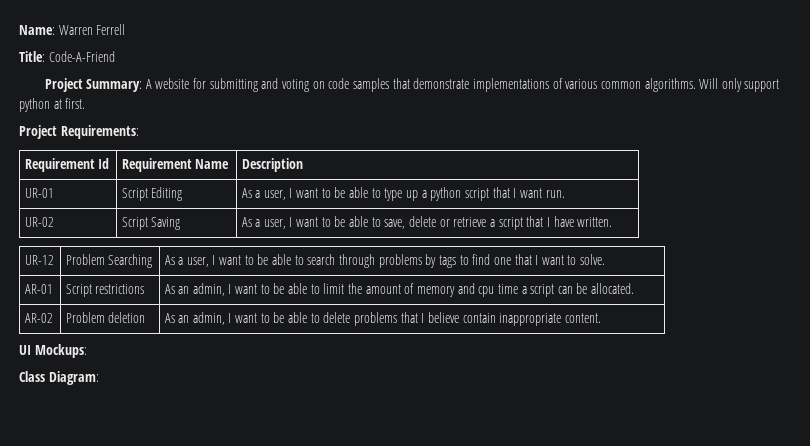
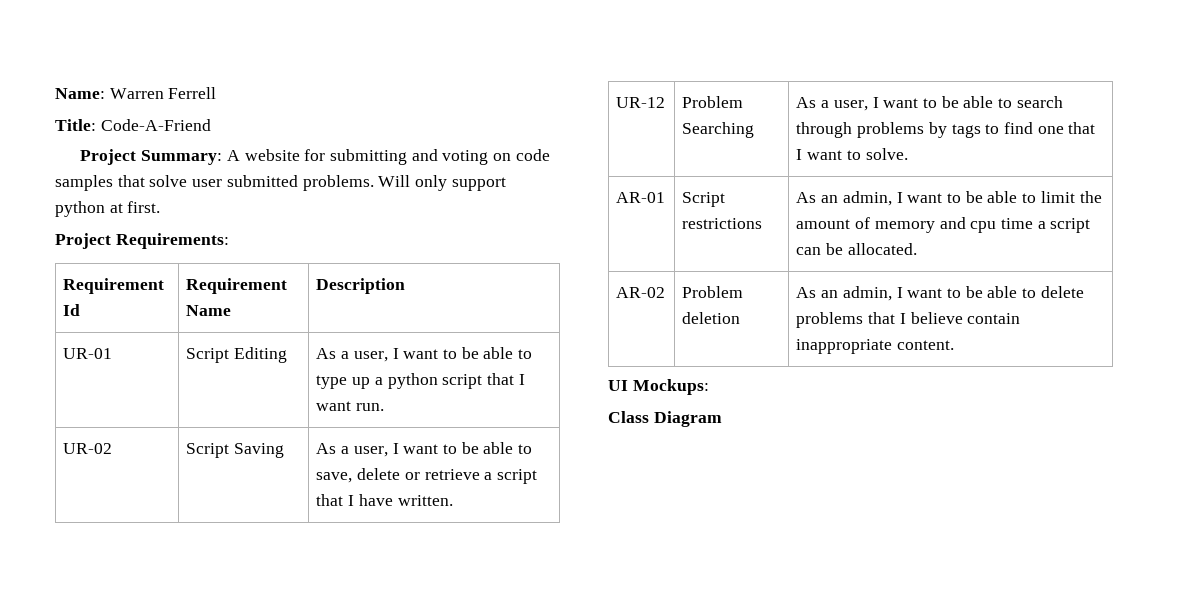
[413,78,696,92] demonstrate implementations of various common algorithms. -> [149,175,374,191] solve user submitted problems.
[48,371,99,385] Diagram: -> [653,411,722,427] Diagram

